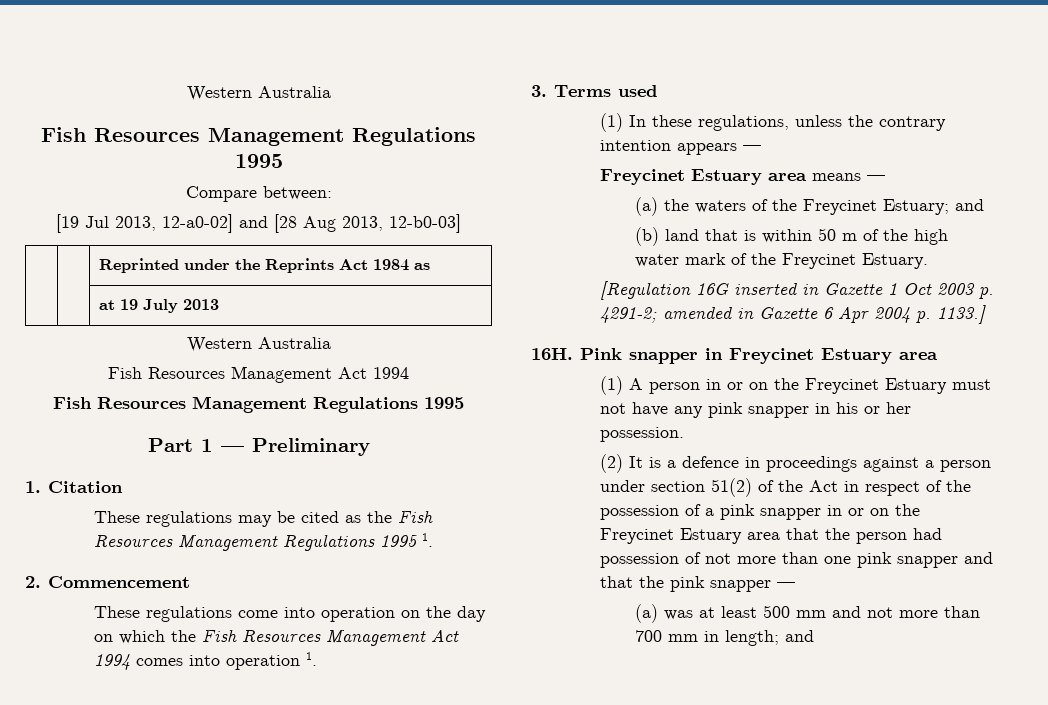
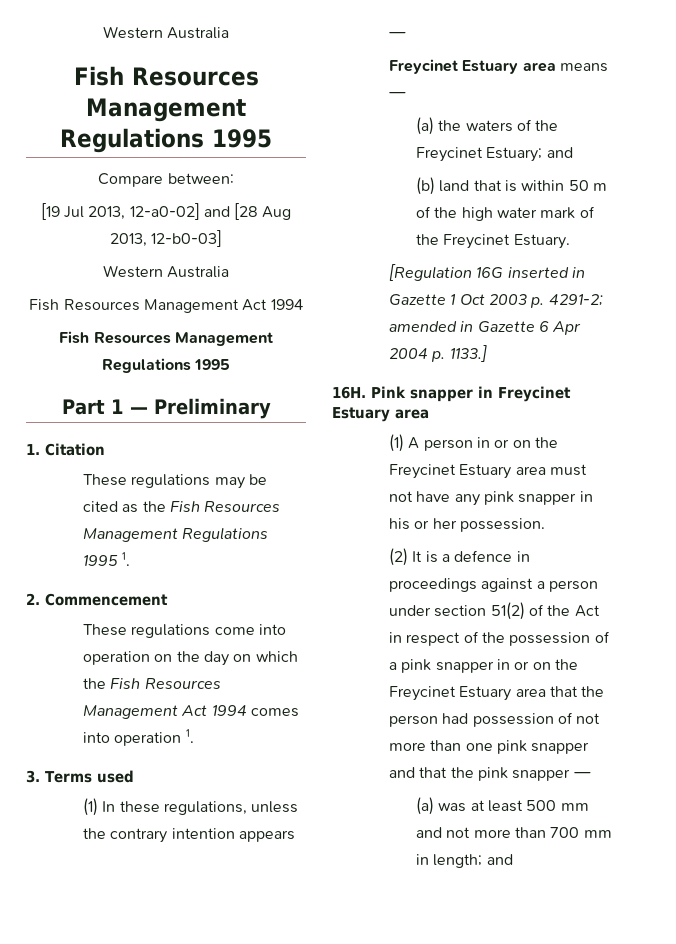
[98,258,430,273] [98,299,219,313] // | | Reprinted under the Reprints Act 1984 as // | | at 19 July 2013 -> (223, 238) none
(948, 386) none -> [515,466,546,475] area

